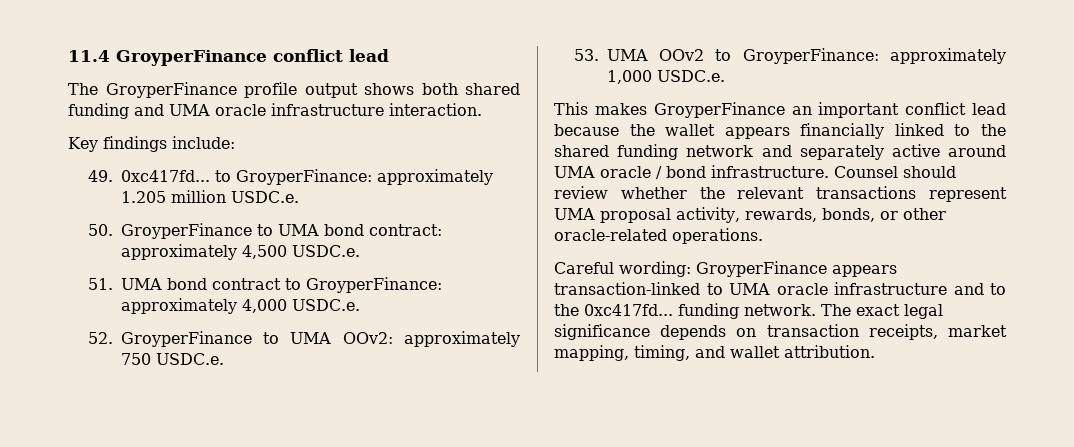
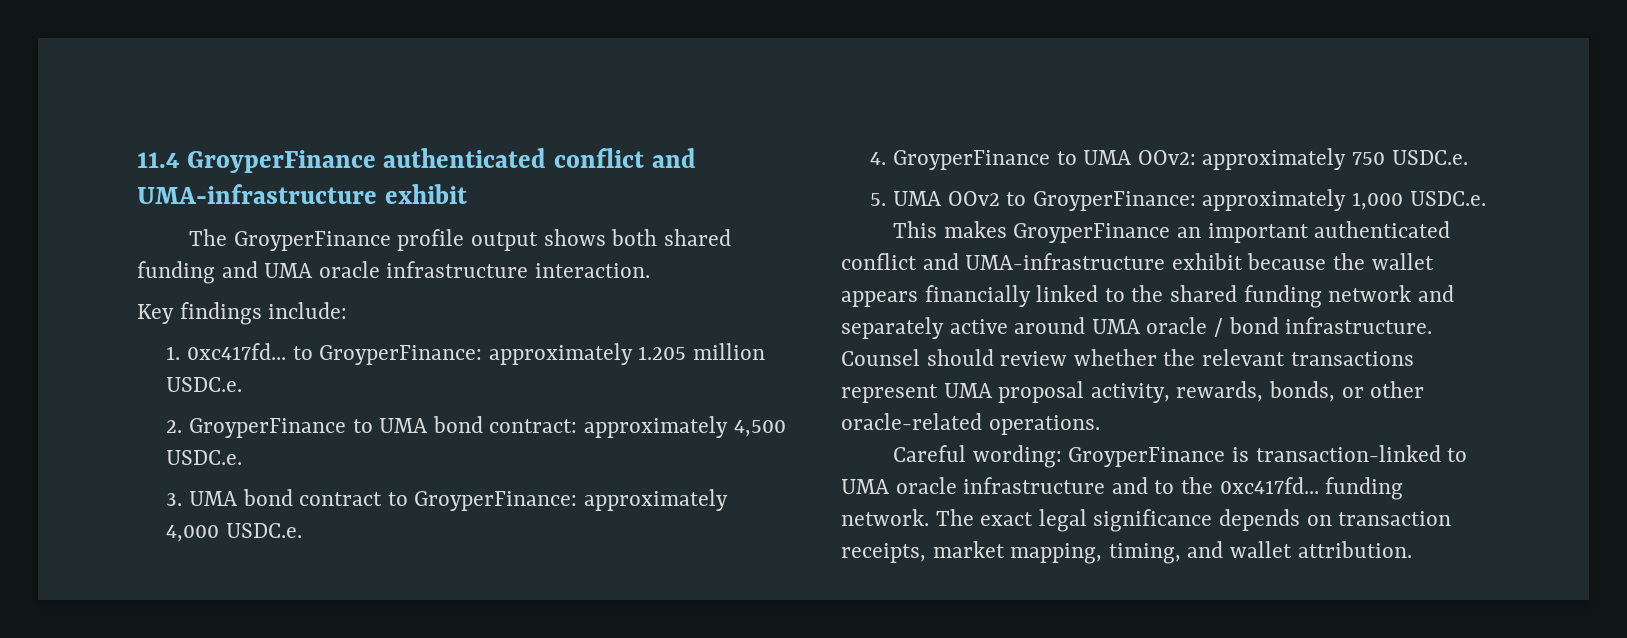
[273,49,389,62] conflict lead -> [383,148,696,168] [137,184,467,204] authenticated conflict and UMA-infrastructure exhibit
[87,170,113,182] 49. -> [166,346,181,360] 1.
[87,224,113,236] 50. -> [166,420,183,433] 2.
[87,278,113,290] 51. -> [166,493,183,506] 3.
[87,332,113,344] 52. -> [870,152,887,165] 4.
[573,49,599,61] 53. -> [870,193,887,206] 5.
[905,102,1006,115] conflict lead -> [1314,221,1451,238] [841,253,1243,270] authenticated conflict and UMA-infrastructure exhibit
[832,265,897,277] appears -> [1231,447,1249,462] is

